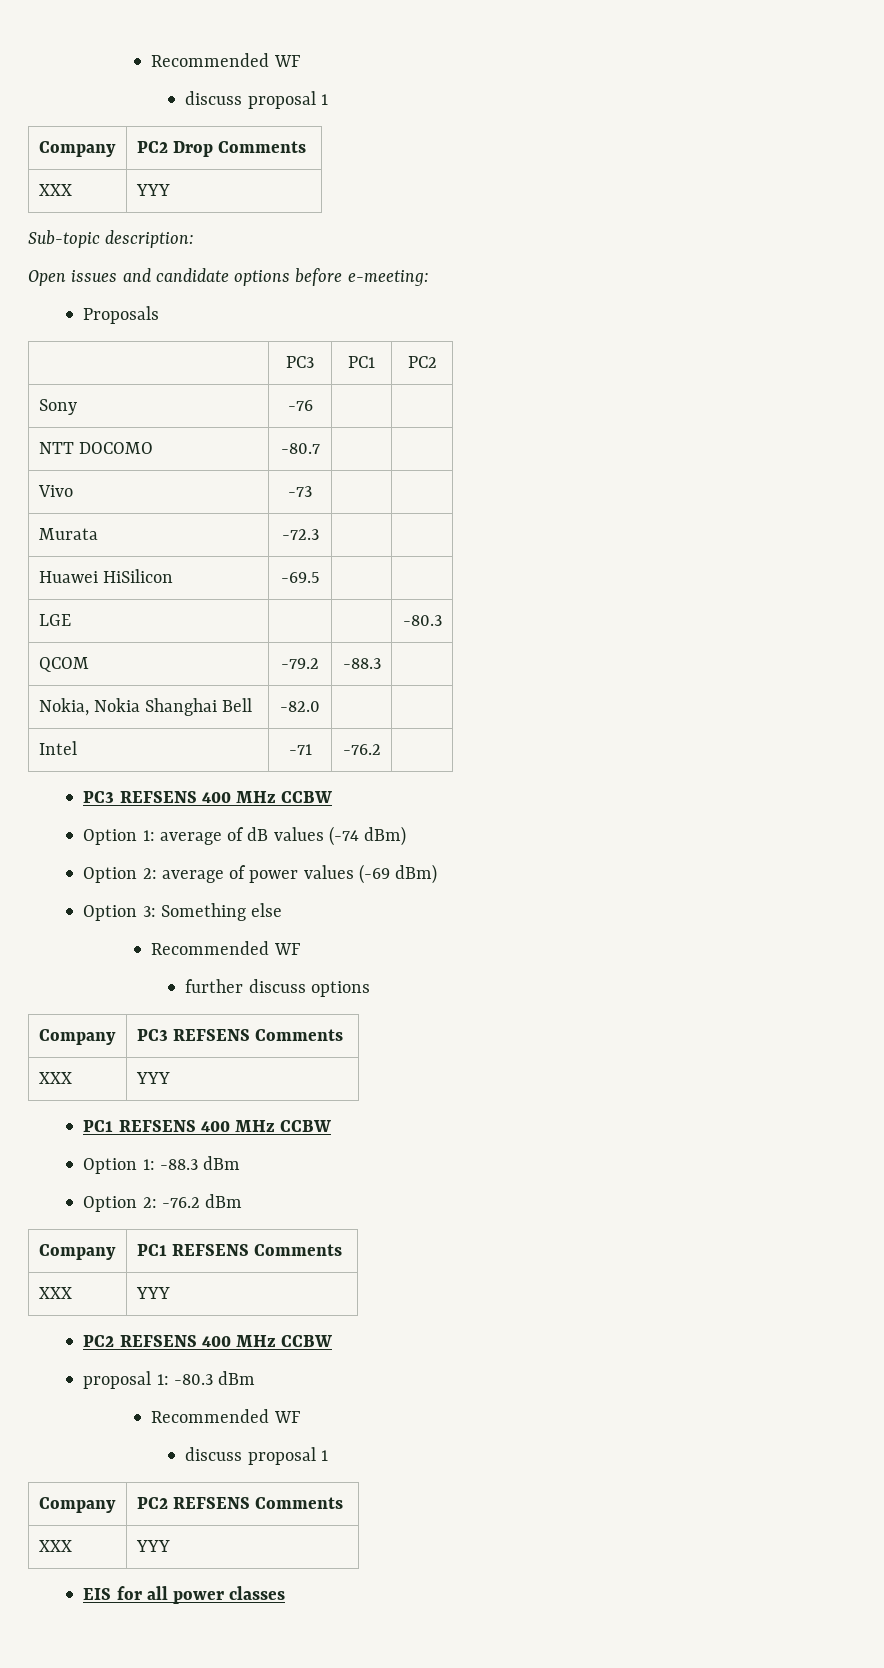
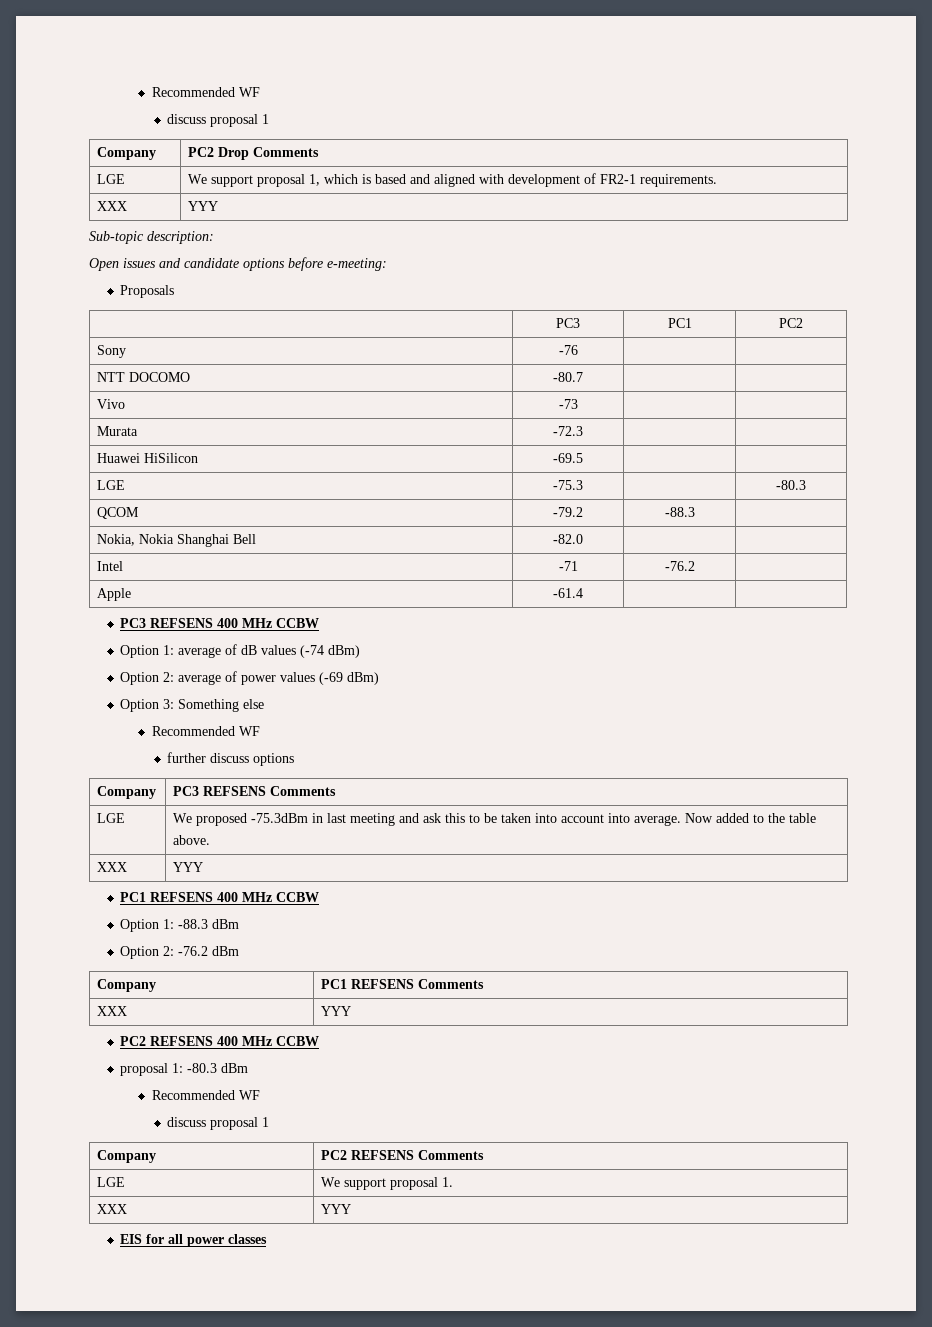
(307, 147) none -> [97,174,126,184] [188,173,718,187] // LGE | We support proposal 1, which is based and aligned with development of FR2-1 requirements.
(71, 620) none -> [553,480,583,490] -75.3
(381, 749) none -> [97,588,132,601] [553,588,583,598] // Apple | -61.4 | |
(344, 1035) none -> [97,813,126,823] [173,813,817,826] [173,835,211,845] // LGE | We proposed -75.3dBm in last meeting and ask this to be taken into account into average. Now added to the table above.
(344, 1503) none -> [97,1177,126,1187] [321,1177,454,1190] // LGE | We support proposal 1.

